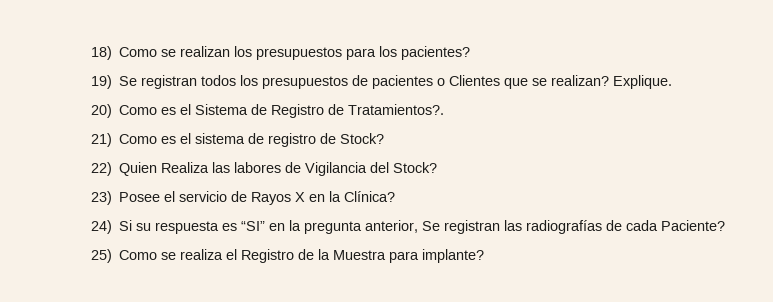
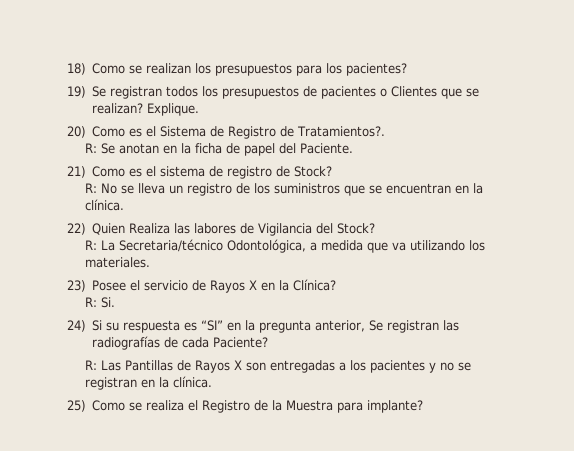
(444, 109) none -> [85,143,354,156] // R: Se anotan en la ficha de papel del Paciente.
(384, 138) none -> [85,183,484,196] [85,199,125,211] // R: No se lleva un registro de los suministros que se encuentran en la clínica.
(437, 167) none -> [85,239,486,253] [85,257,151,268] // R: La Secretaria/técnico Odontológica, a medida que va utilizando los materiales.
(395, 196) none -> [85,297,116,308] // R: Si.
(725, 225) none -> [85,360,472,373] [85,376,213,390] // R: Las Pantillas de Rayos X son entregadas a los pacientes y no se registran en la clínica.

